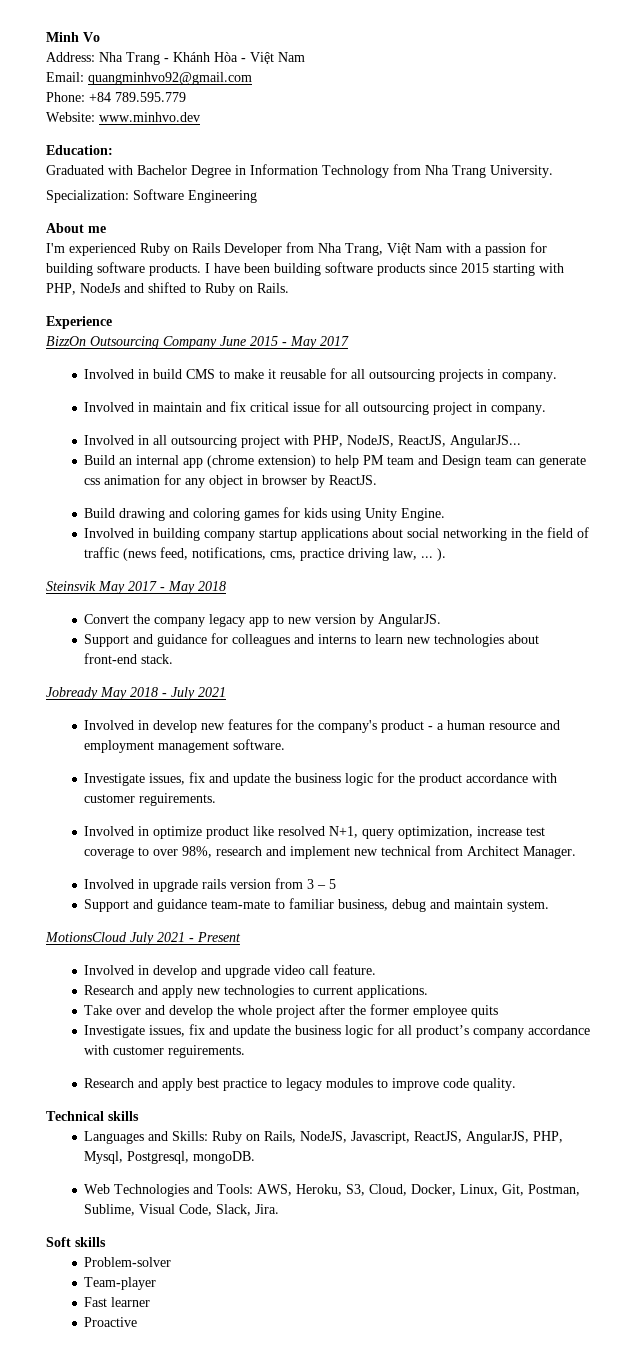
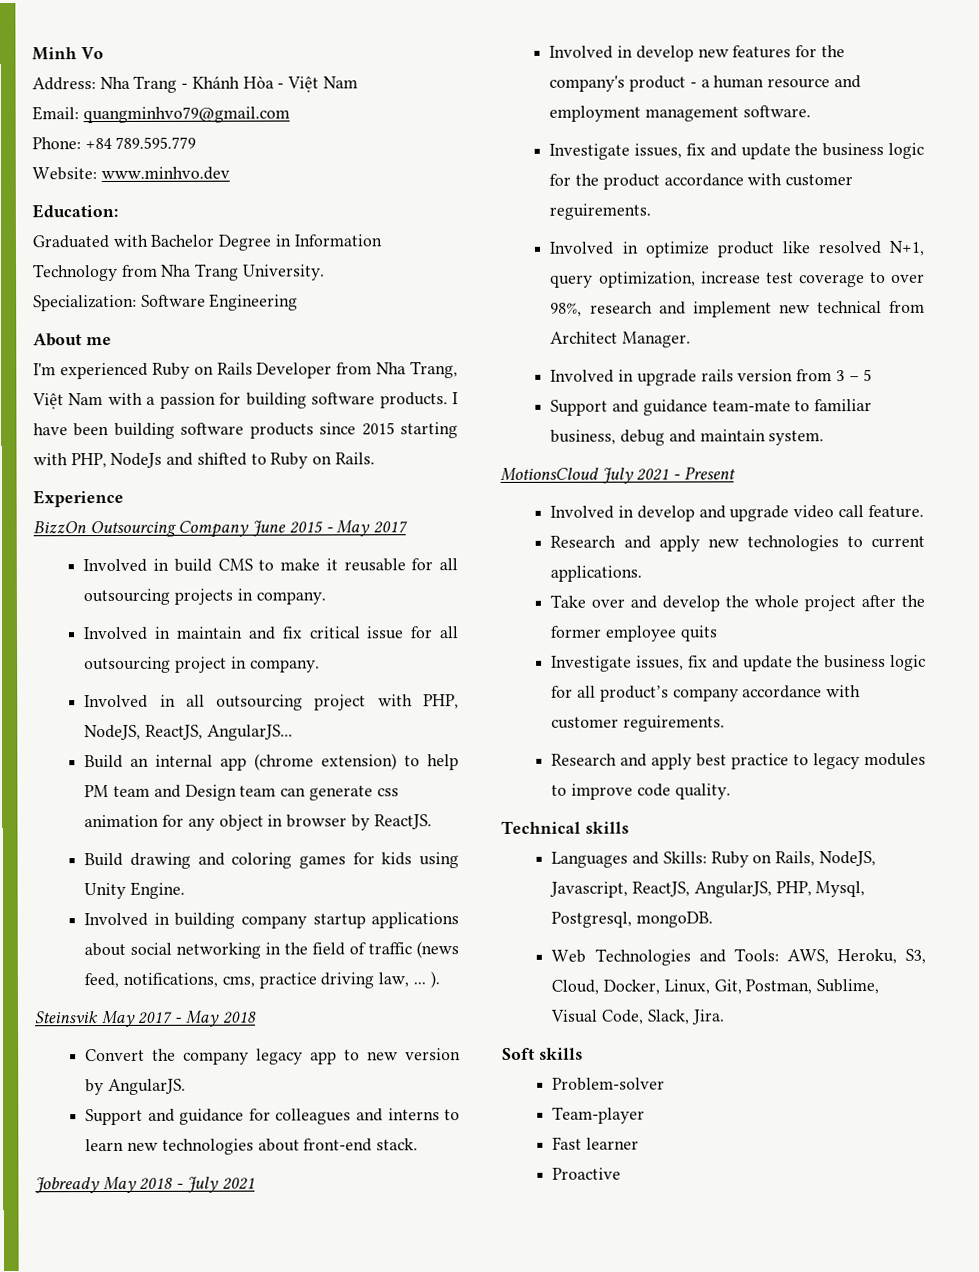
[88,72,252,85] quangminhvo92@gmail.com -> [82,106,290,124] quangminhvo79@gmail.com

